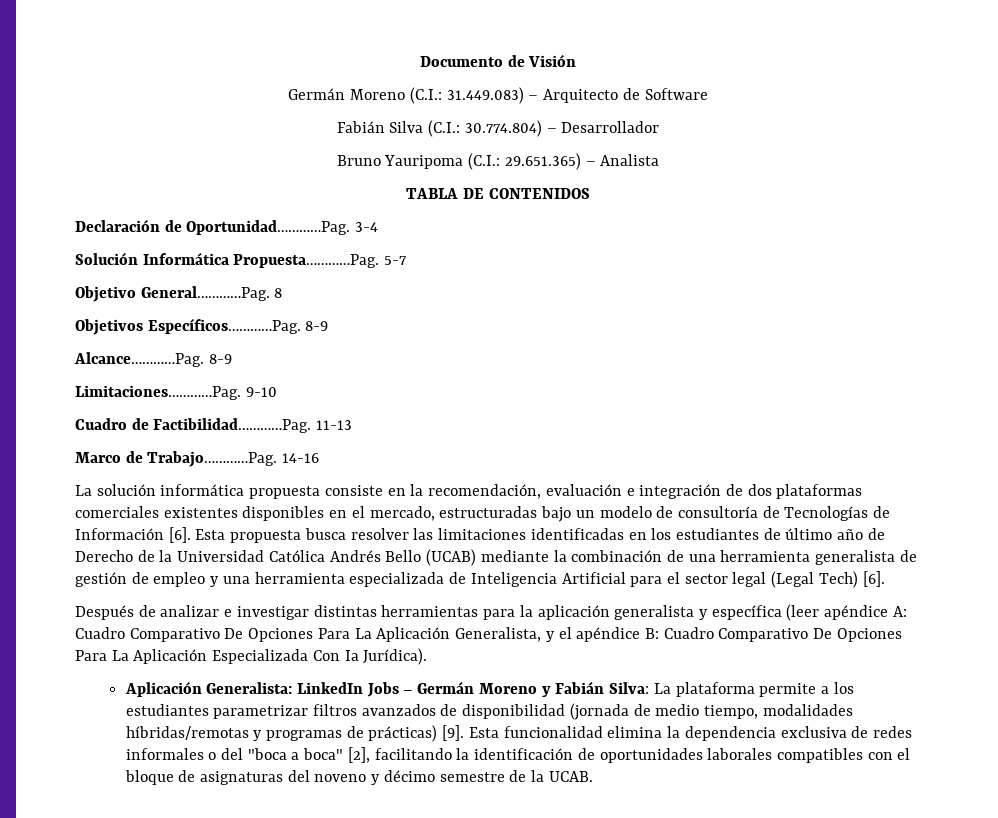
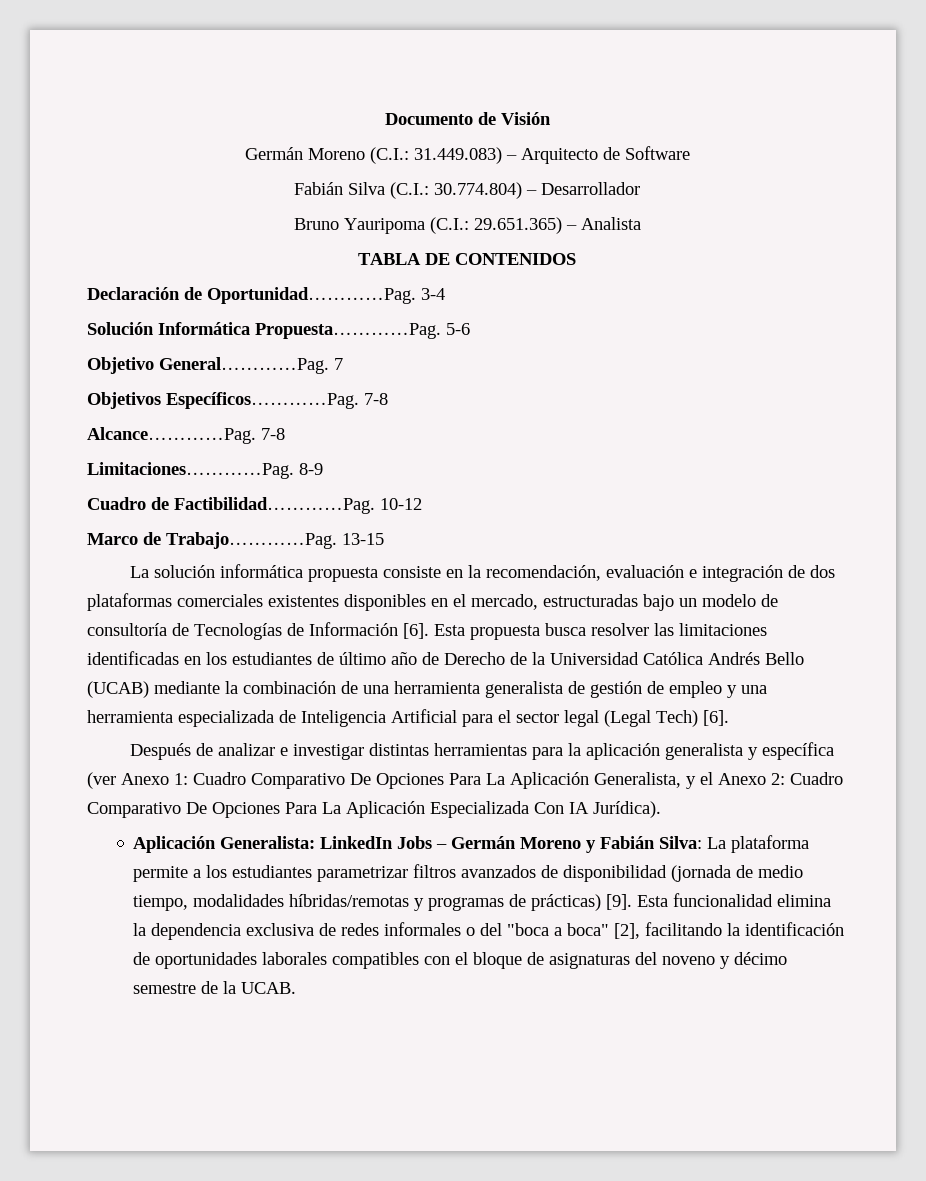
[384,256,408,265] 5-7 -> [446,323,470,335] 5-6
[274,288,283,298] 8 -> [334,358,343,370] 7
[305,321,329,331] 8-9 -> [364,393,388,405] 7-8
[208,354,232,364] 8-9 -> [261,428,285,440] 7-8
[245,387,277,397] 9-10 -> [299,463,323,475] 8-9
[316,420,353,430] 11-13 -> [380,498,422,510] 10-12
[282,453,320,463] 14-16 -> [342,533,384,545] 13-15
[786,604,907,621] (leer apéndice A: -> [87,772,188,789] (ver Anexo 1:
[576,627,659,642] apéndice B: -> [718,773,785,785] Anexo 2:
[344,650,359,661] Ia -> [569,802,589,814] IA

